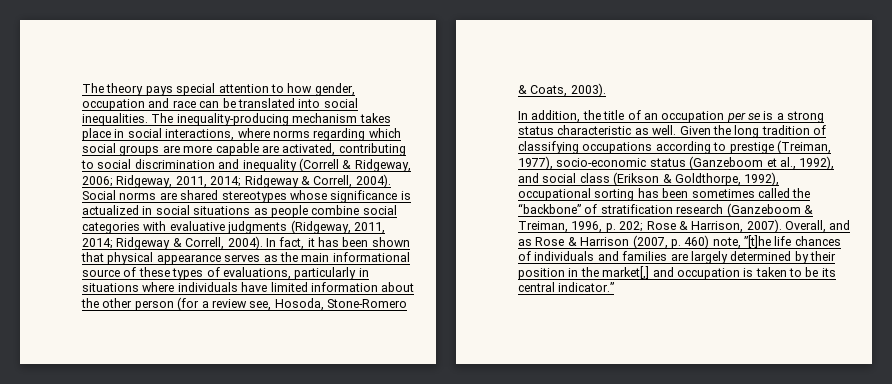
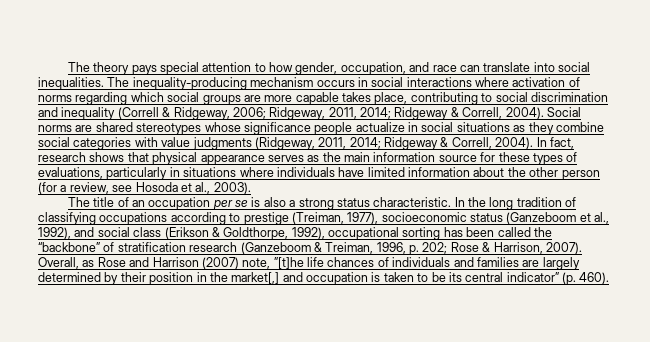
[82,99,145,111] occupation -> [340,62,406,75] occupation,
[222,98,295,108] be translated -> [483,62,531,72] translate
[359,113,391,123] [82,128,270,141] takes place in social interactions, where -> [316,77,580,87] occurs in social interactions where activation of
[261,143,336,156] are activated, -> [342,92,408,105] takes place,
[400,191,411,200] [82,205,139,215] is actualized -> [314,122,405,135] people actualize
[270,205,308,218] people -> [528,122,554,135] they
[169,221,225,231] evaluative -> [161,137,191,147] value
[307,237,410,247] it has been shown -> [38,152,125,162] research shows
[332,252,410,262] [82,267,137,277] informational source of -> [373,152,496,162] information source for
[211,298,407,311] [518,83,606,97] [518,110,601,123] review see, Hosoda, Stone-Romero & Coats, 2003). // In addition, the -> [69,182,251,194] [67,197,90,207] review, see Hosoda et al., 2003). // The
(774, 115) none -> [263,197,286,207] also
[557,125,711,135] characteristic as well. Given -> [373,197,465,207] characteristic. In
[556,158,647,167] socio-economic -> [381,212,467,222] socioeconomic
[691,189,755,198] sometimes -> (495, 232) none
[829,220,851,230] and -> (79, 263) none
[567,235,710,249] & Harrison (2007, p. 460) -> [129,257,239,269] and Harrison (2007)
[558,282,615,292] indicator.” -> [506,272,610,285] indicator” (p. 460).

